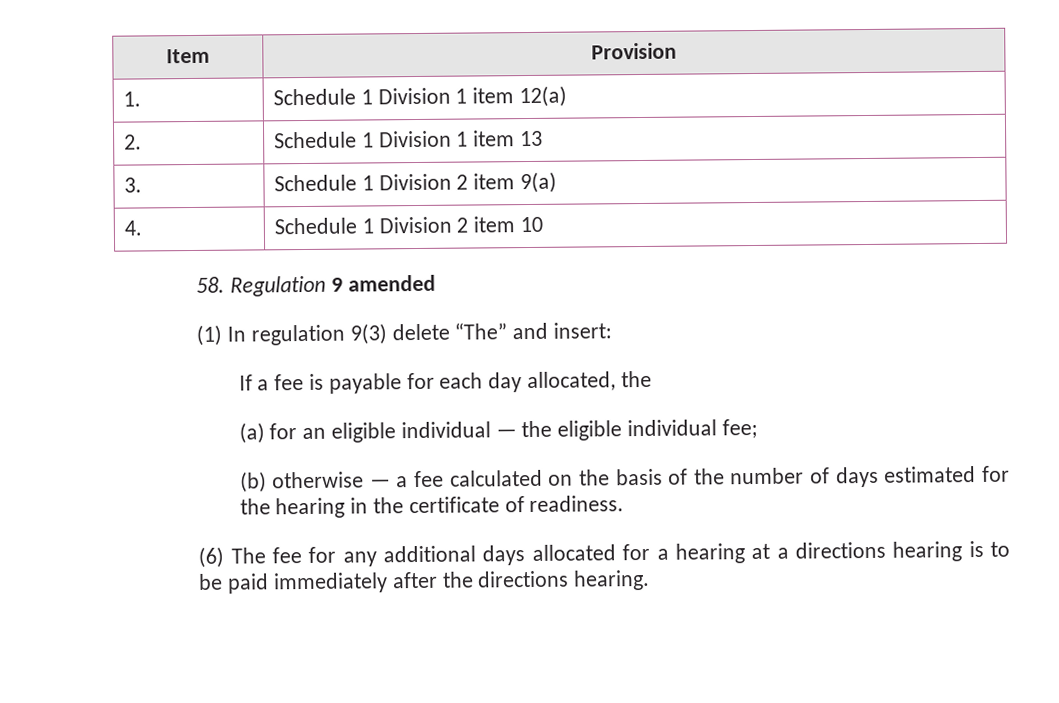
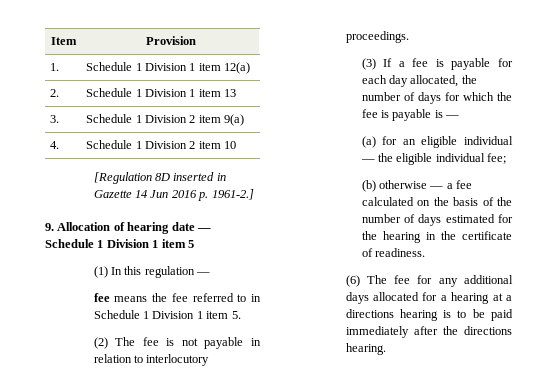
[196,274,436,297] [196,322,612,346] 58. Regulation 9 amended // (1) In regulation 9(3) delete “The” and insert: // -> [93,172,226,184] [93,189,254,201] [45,222,211,234] [45,239,194,248] [93,266,211,278] [93,293,261,302] [93,310,241,319] [93,337,261,349] [93,354,210,366] [345,31,409,43] [361,58,376,70] [Regulation 8D inserted in Gazette 14 Jun 2016 p. 1961-2.] // 9. Allocation of hearing date — Schedule 1 Division 1 item 5 // (1) In this regulation — // fee means the fee referred to in Schedule 1 Division 1 item 5. // (2) The fee is not payable in relation to interlocutory proceedings. // (3)
(652, 379) none -> [361,92,512,104] [361,109,459,121] number of days for which the fee is payable is —

